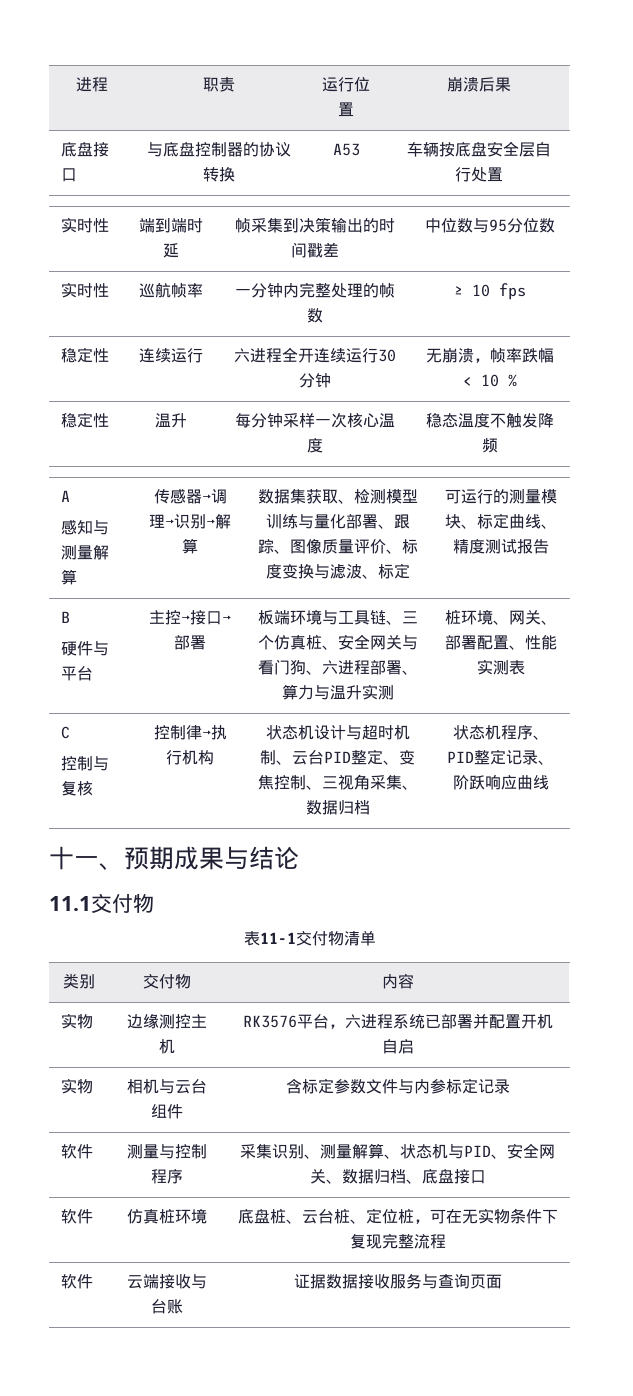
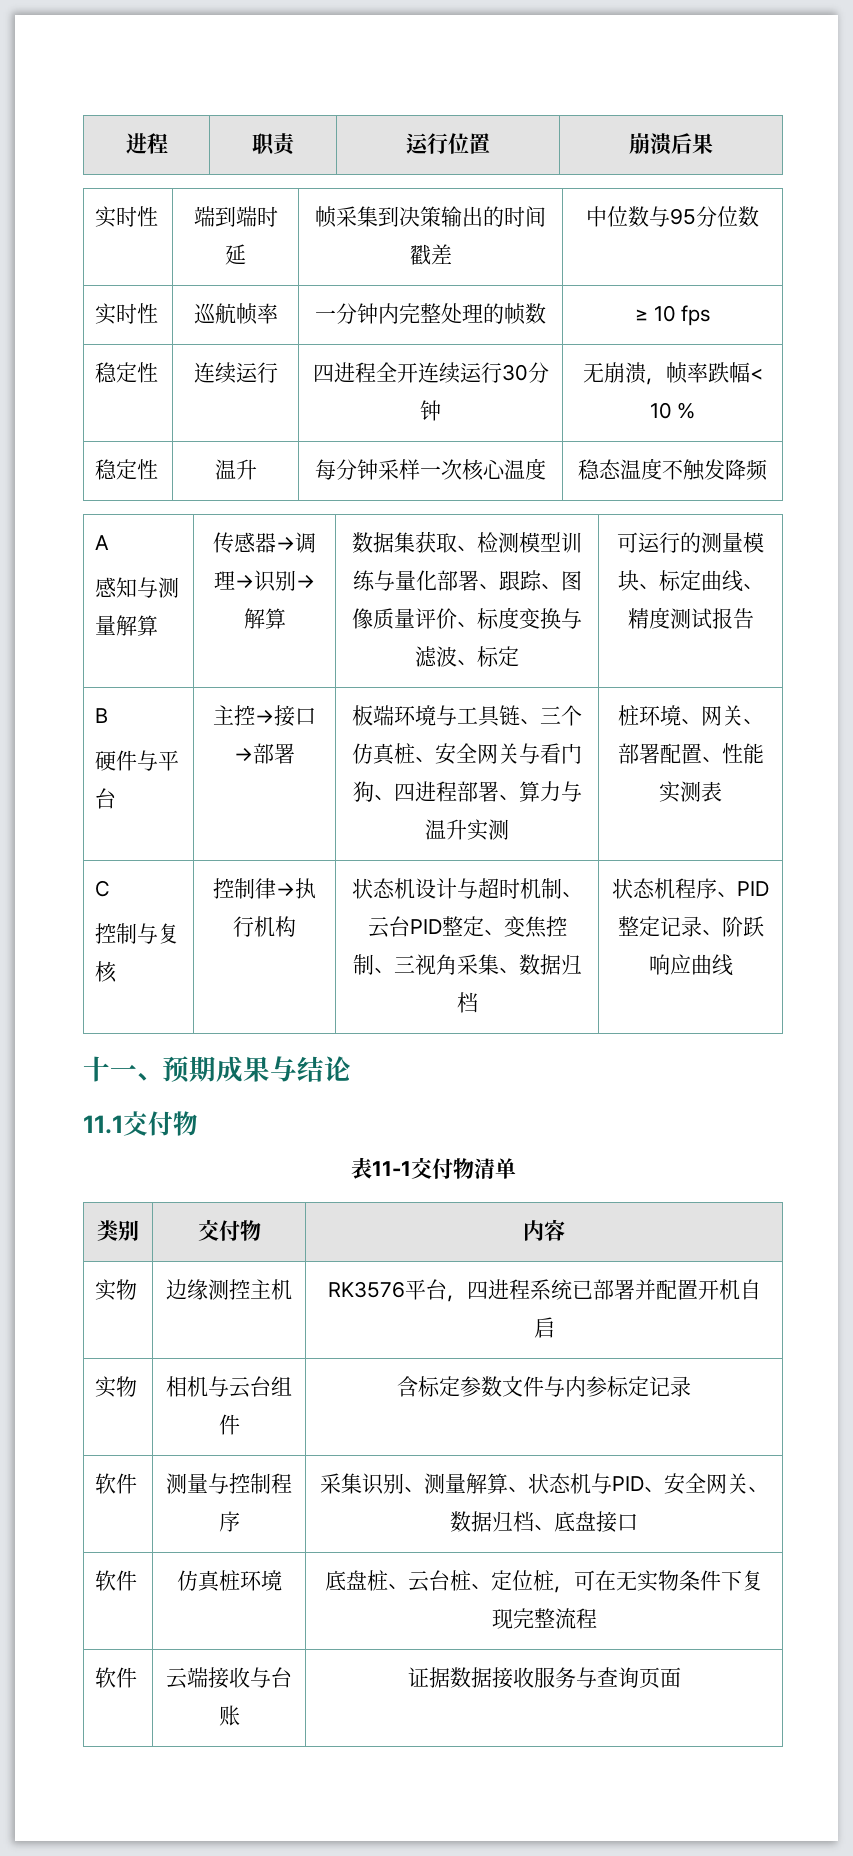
[61,142,110,157] [61,168,78,182] [147,142,291,157] [203,167,236,182] [332,143,360,156] [407,141,551,157] [455,167,503,182] // 底盘接口 | 与底盘控制器的协议转换 | A53 | 车辆按底盘安全层自行处置 -> (713, 143) none
[234,348,251,363] 六 -> [312,364,334,382] 四
[321,660,338,675] 六 -> [393,783,415,801] 四
[344,1014,361,1029] 六 -> [466,1281,488,1299] 四

